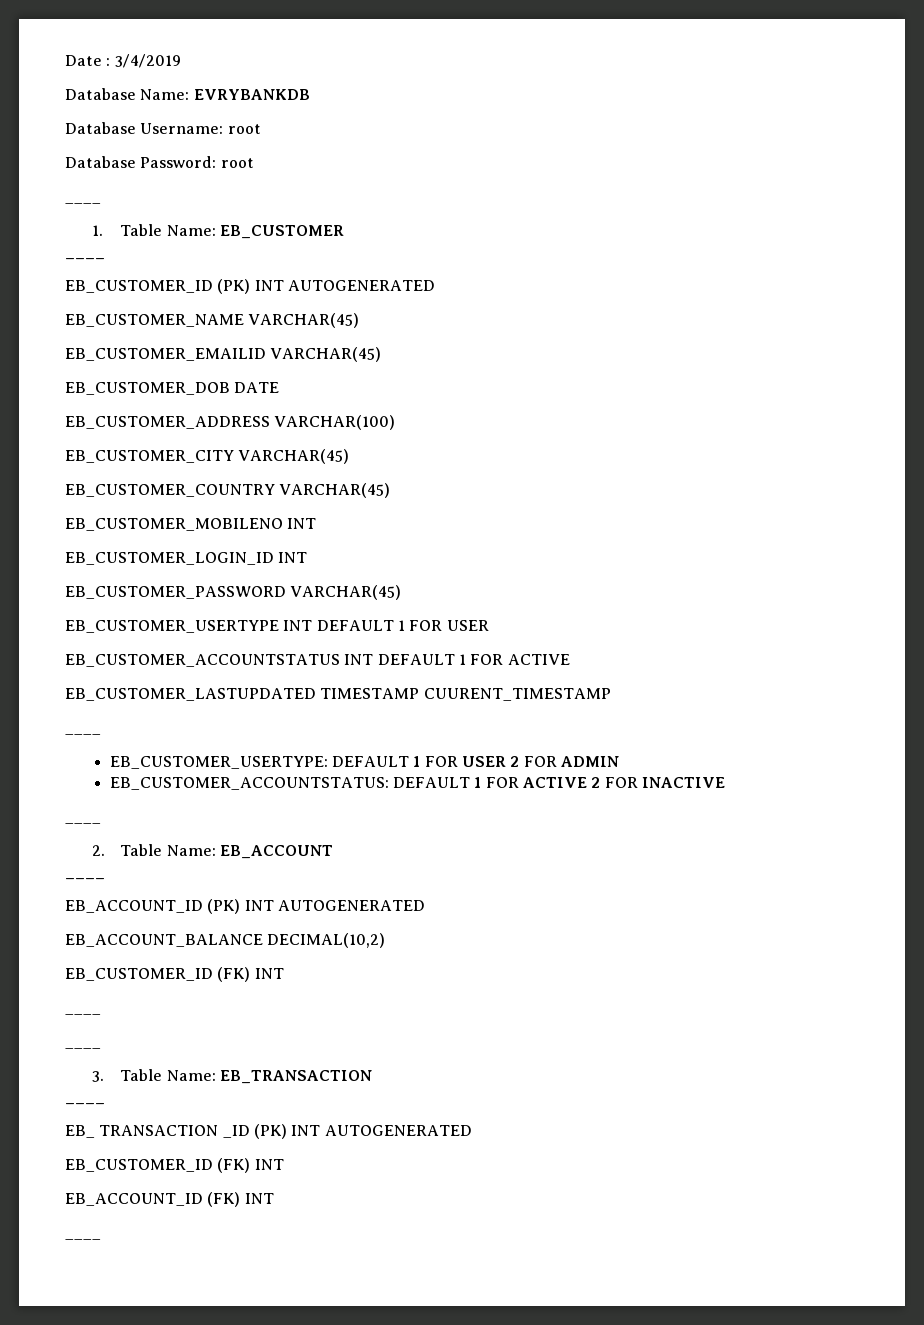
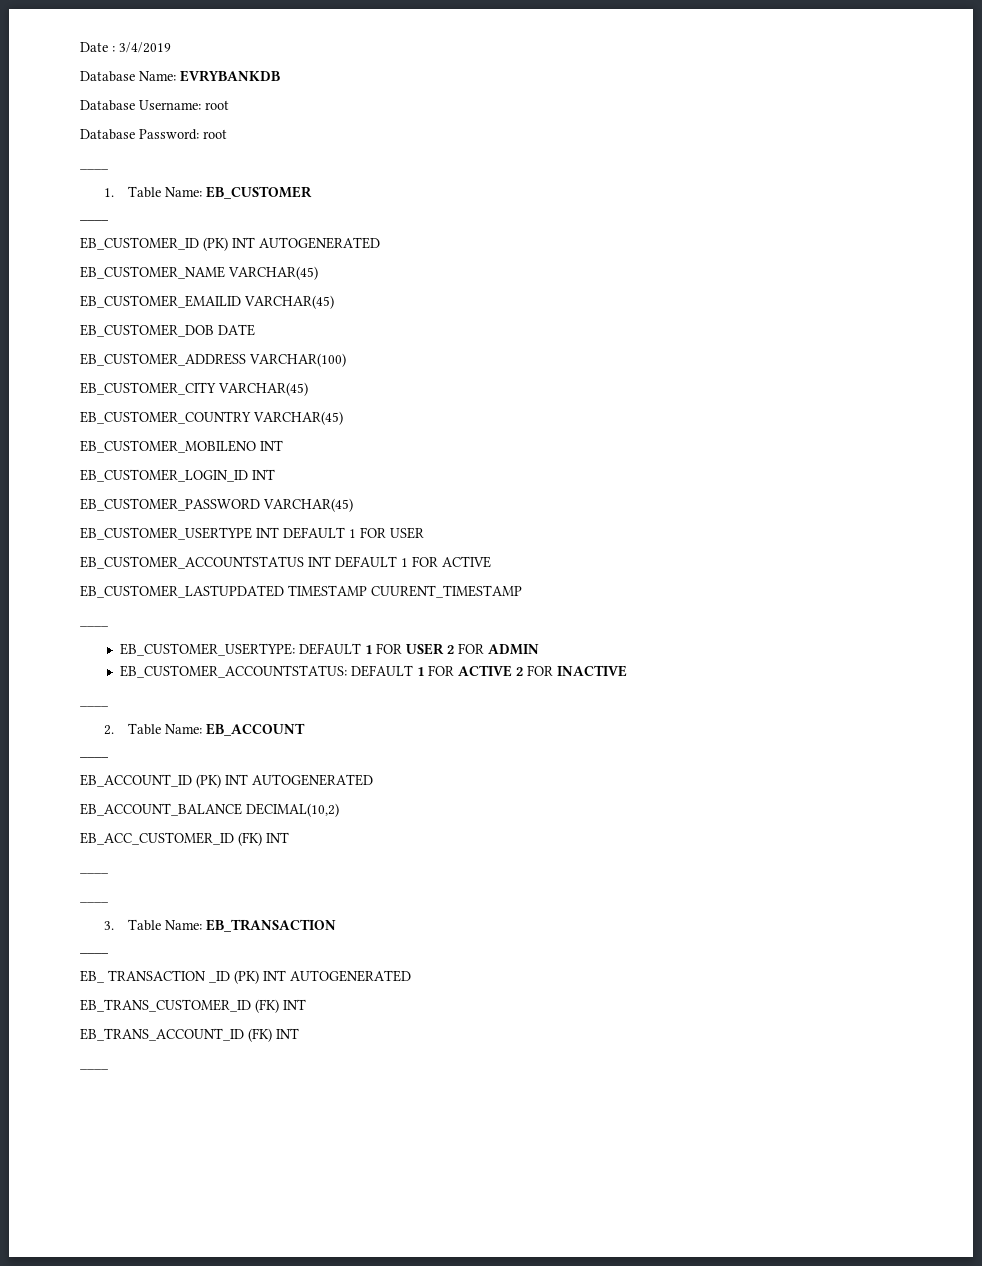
[65,968,213,981] EB_CUSTOMER_ID -> [80,832,234,845] EB_ACC_CUSTOMER_ID
[65,1158,284,1173] [65,1193,203,1206] EB_CUSTOMER_ID (FK) INT // EB_ACCOUNT_ID -> [80,999,306,1013] [80,1028,244,1041] EB_TRANS_CUSTOMER_ID (FK) INT // EB_TRANS_ACCOUNT_ID

